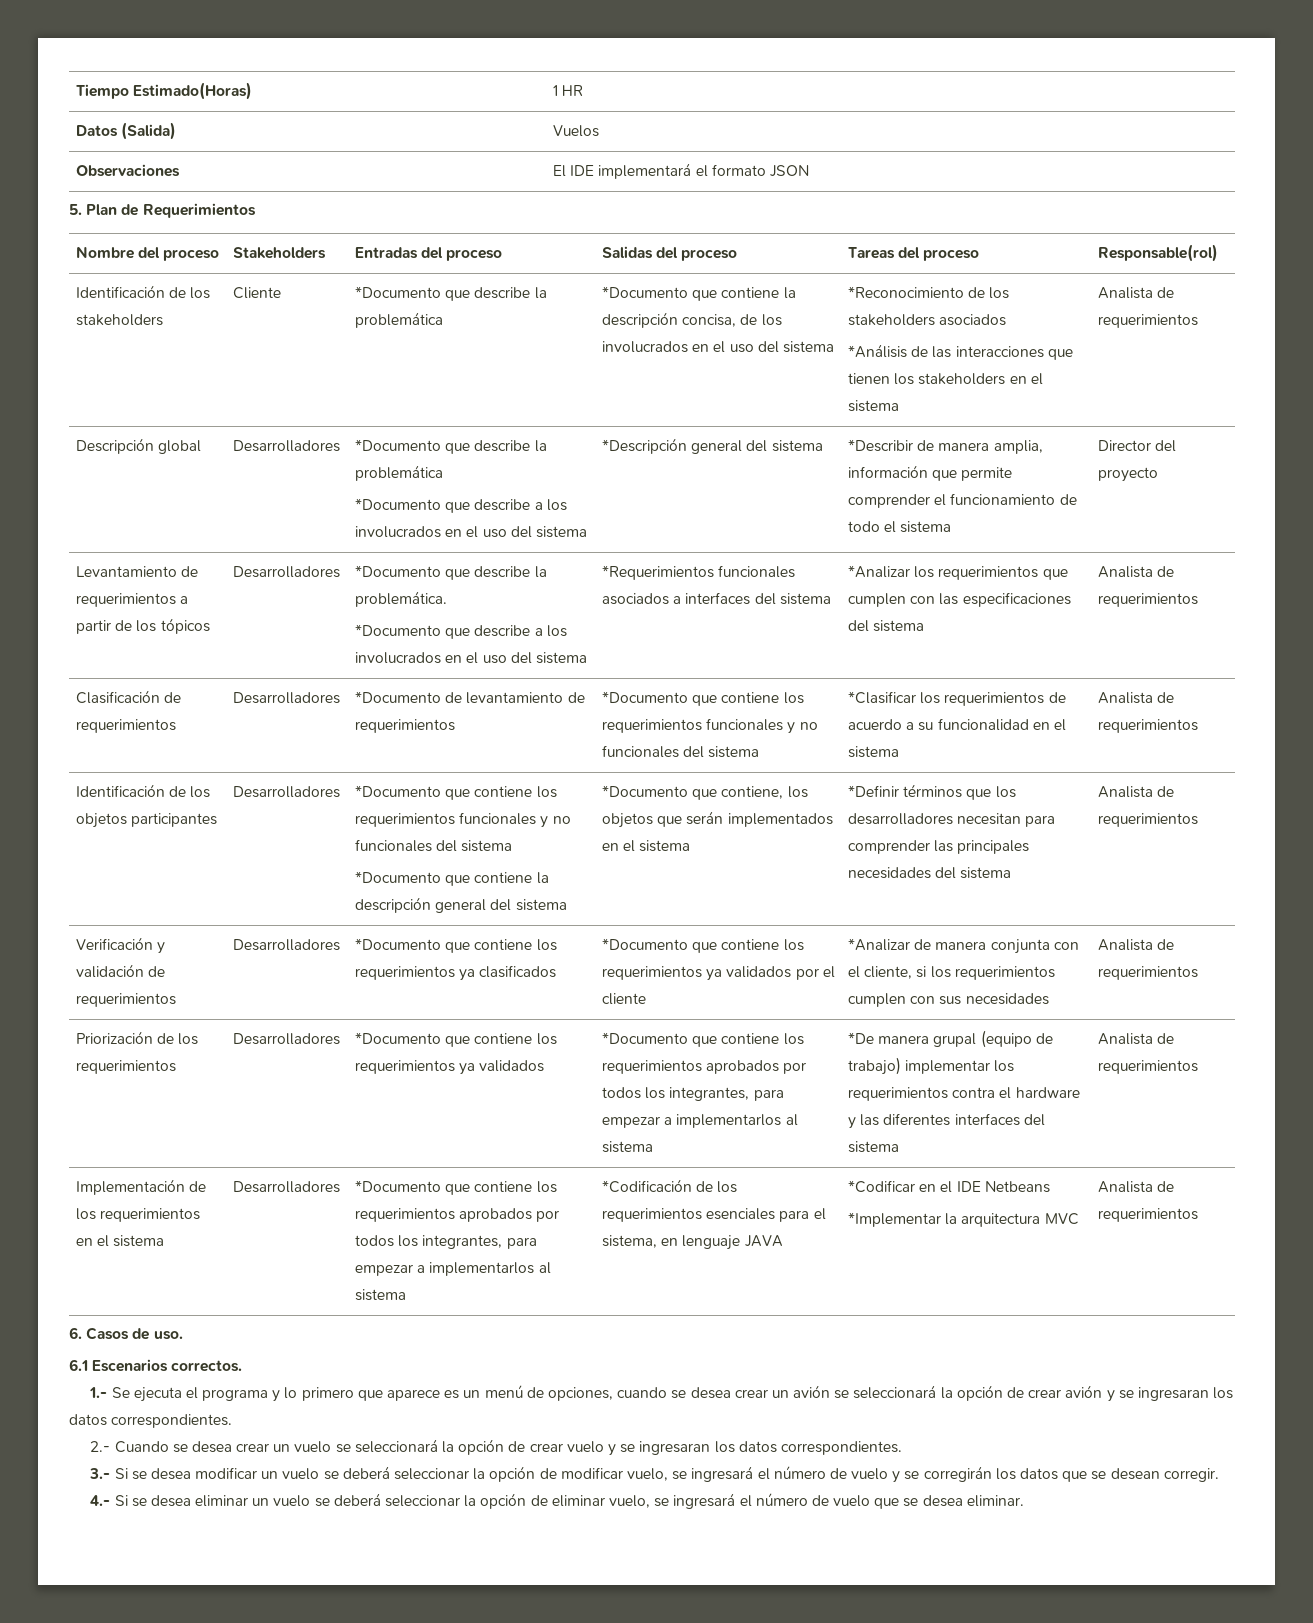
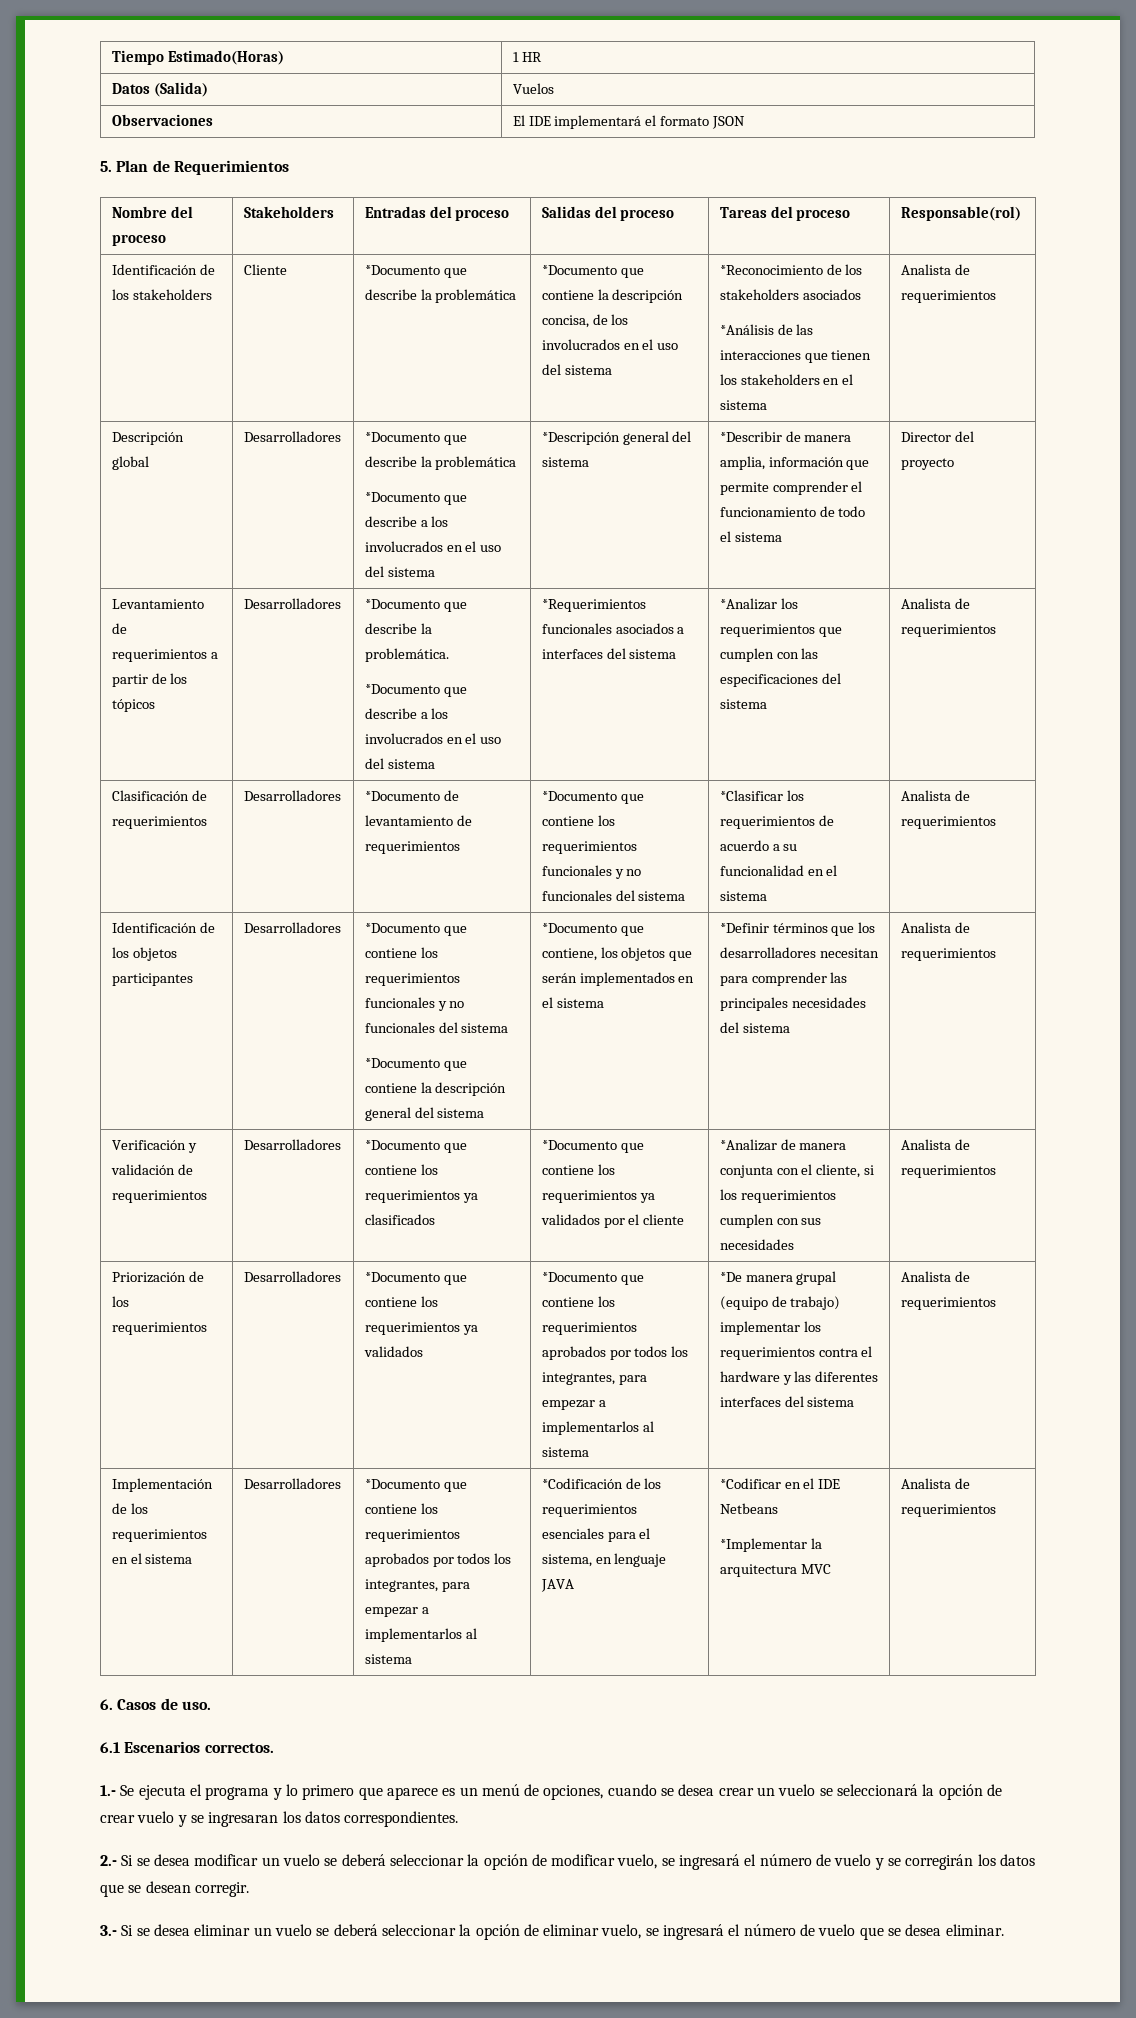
[793,1385,1234,1402] [69,1414,233,1428] [90,1441,291,1453] avión se seleccionará la opción de crear avión y se ingresaran los datos correspondientes. // 2.- Cuando se desea crear un -> (776, 1791) none
[89,1468,111,1479] 3.- -> [100,1855,117,1866] 2.-
[90,1495,111,1506] 4.- -> [100,1925,117,1936] 3.-

